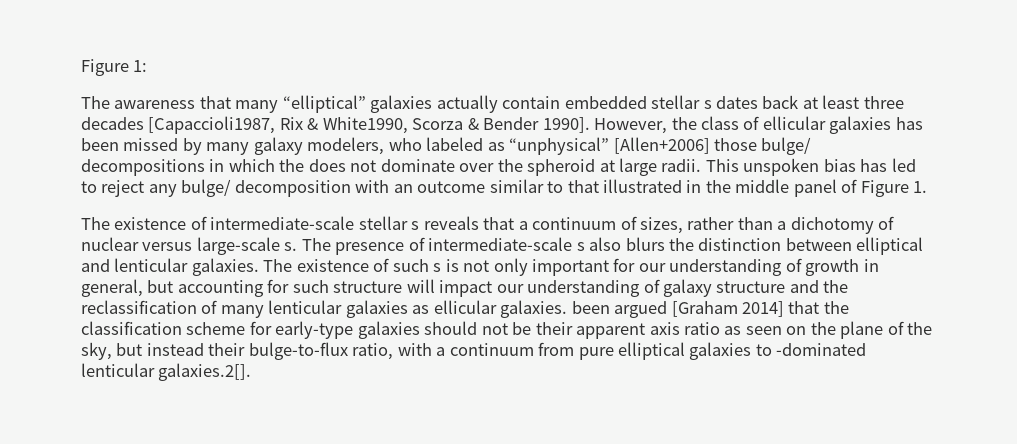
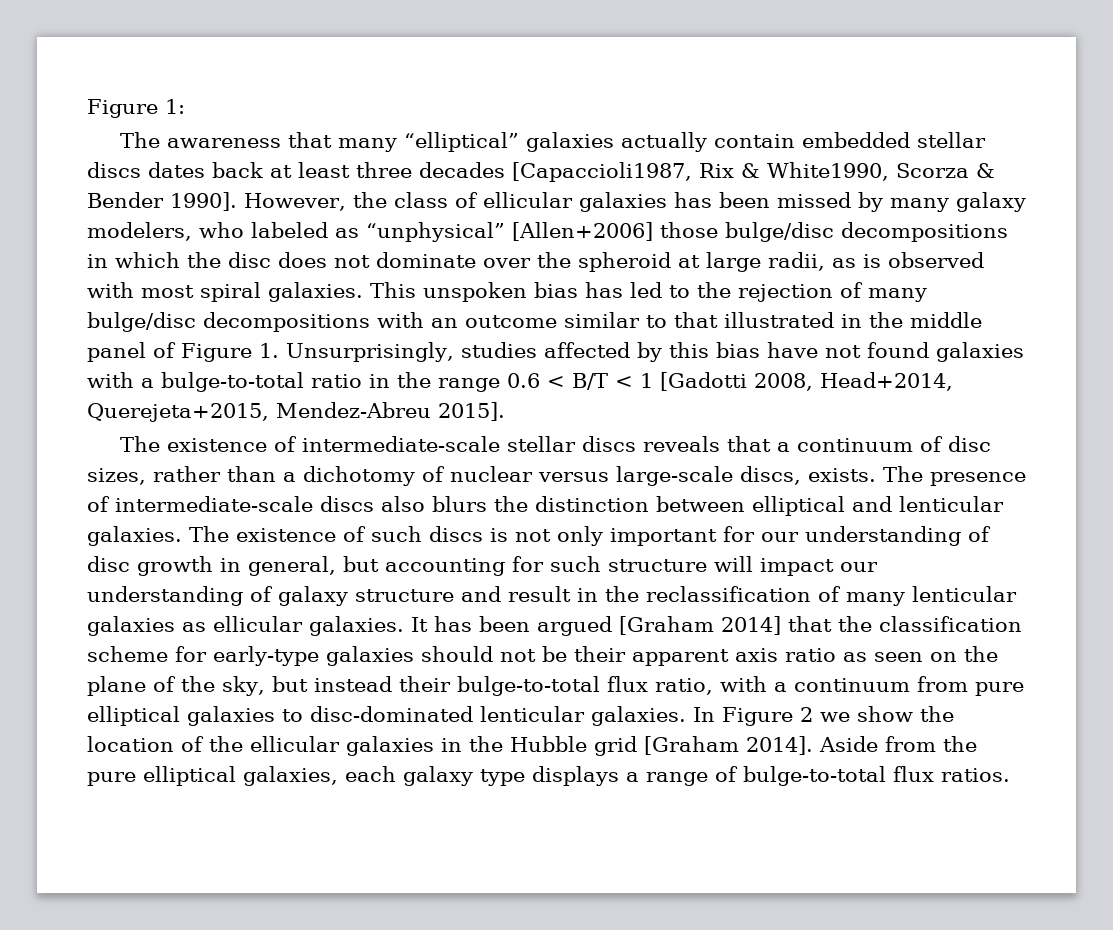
[703,100,712,109] s -> [87,162,141,178] discs
[761,137,812,155] bulge/ -> [725,222,834,242] bulge/disc
(305, 165) none -> [228,252,271,268] disc
[661,159,702,172] radii. -> [768,252,984,271] [87,282,363,302] radii, as is observed with most spiral galaxies.
[101,179,351,197] reject any bulge/ decomposition -> [697,282,927,302] [87,312,370,332] the rejection of many bulge/disc decompositions
(928, 187) none -> [286,342,1024,362] [87,372,953,392] [87,402,505,422] Unsurprisingly, studies affected by this bias have not found galaxies with a bulge-to-total ratio in the range 0.6 < B/T < 1 [Gadotti 2008, Head+2014, Querejeta+2015, Mendez-Abreu 2015].
[411,221,420,230] s -> [581,436,636,452] discs
(637, 223) none -> [947,436,991,452] disc
[284,242,298,251] s. -> [740,466,876,485] discs, exists.
[576,242,585,251] s -> [320,496,374,512] discs
[433,263,442,272] s -> [429,526,483,542] discs
(802, 265) none -> [87,556,130,572] disc
(819, 286) none -> [508,586,598,602] result in
(568, 309) none -> [411,616,472,632] It has
[248,342,348,360] bulge-to-flux -> [456,676,648,696] bulge-to-total flux
[776,343,867,356] [81,363,252,381] -dominated lenticular galaxies.2[]. -> [310,706,954,726] [87,736,977,756] [87,766,1010,786] disc-dominated lenticular galaxies. In Figure 2 we show the location of the ellicular galaxies in the Hubble grid [Graham 2014]. Aside from the pure elliptical galaxies, each galaxy type displays a range of bulge-to-total flux ratios.

